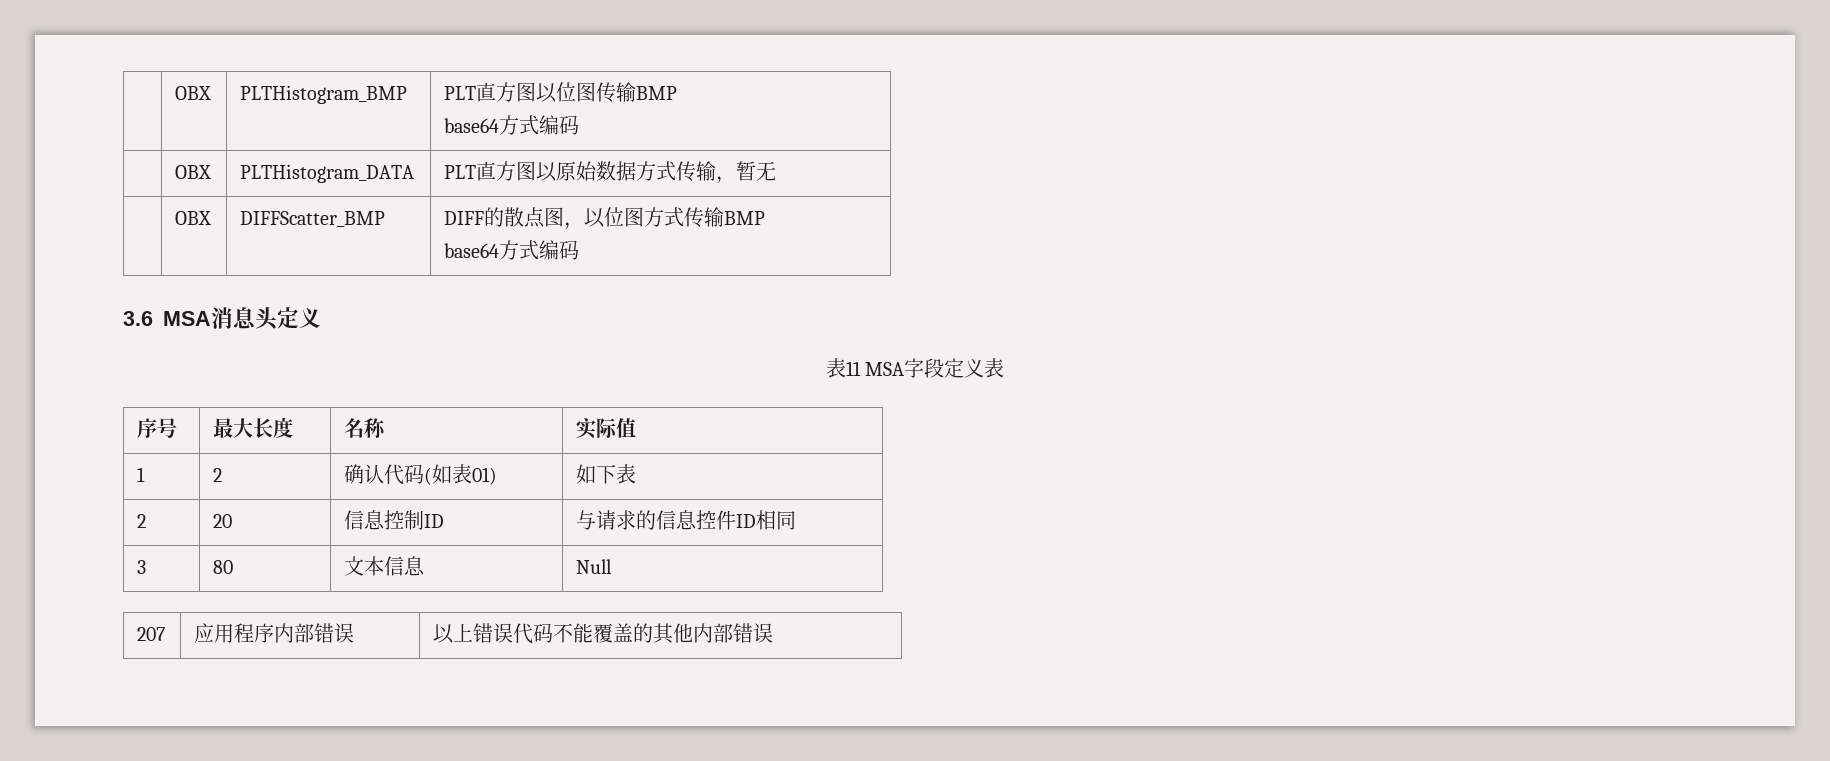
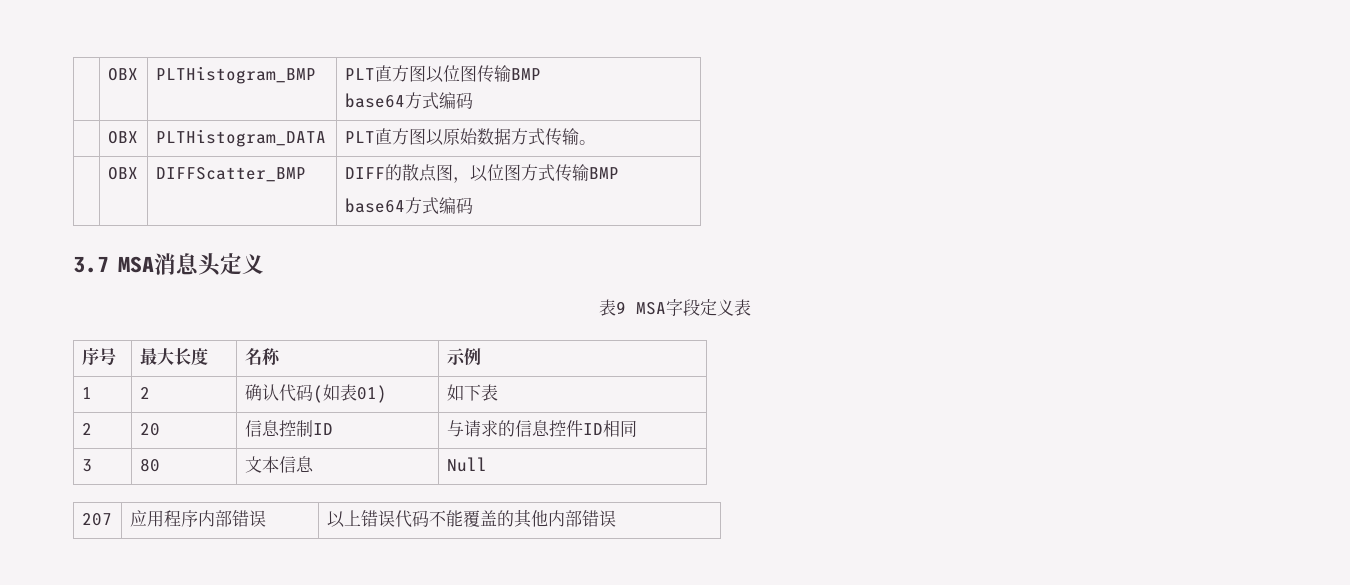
[716,161,777,184] ，暂无 -> [578,140,596,145] 。
[123,311,153,326] 3.6 -> [73,256,109,273] 3.7
[845,361,861,376] 11 -> [616,301,626,314] 9
[576,418,637,439] 实际值 -> [446,348,481,365] 示例

